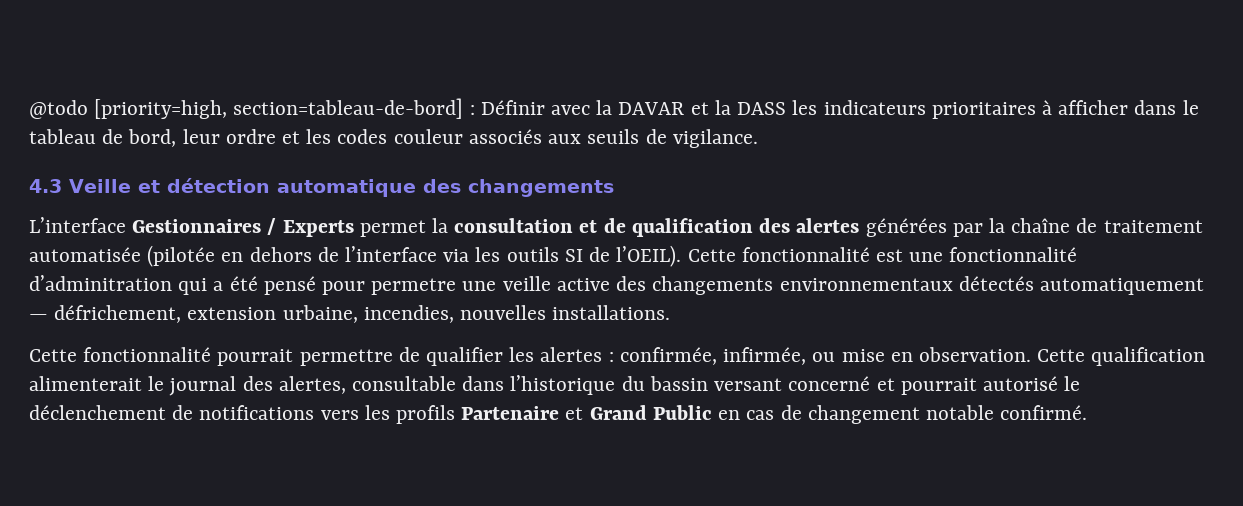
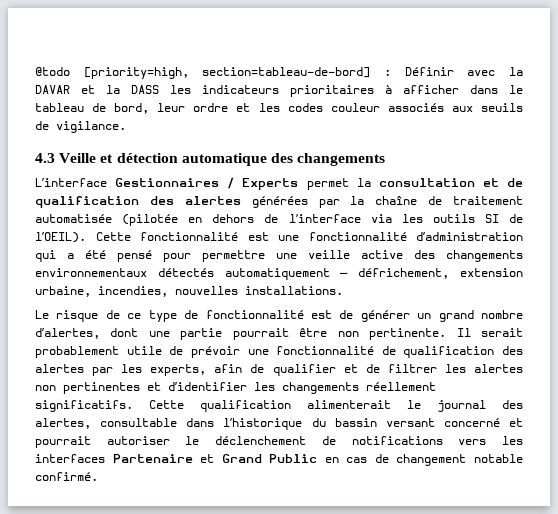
[29,275,172,291] d’adminitration -> [416,232,523,241] d’administration
[371,278,457,295] permetre -> [202,250,265,262] permettre
[29,347,1031,366] Cette fonctionnalité pourrait permettre de qualifier les alertes : confirmée, infirmée, ou mise en observation. -> [35,310,524,322] [35,328,523,340] [35,346,523,358] [35,364,523,376] [35,382,436,394] [35,400,133,412] Le risque de ce type de fonctionnalité est de générer un grand nombre d’alertes, dont une partie pourrait être non pertinente. Il serait probablement utile de prévoir une fonctionnalité de qualification des alertes par les experts, afin de qualifier et de filtrer les alertes non pertinentes et d’identifier les changements réellement significatifs.
[982,376,1058,391] autorisé -> [106,436,170,445] autoriser
[396,405,456,424] profils -> [35,454,105,463] interfaces

